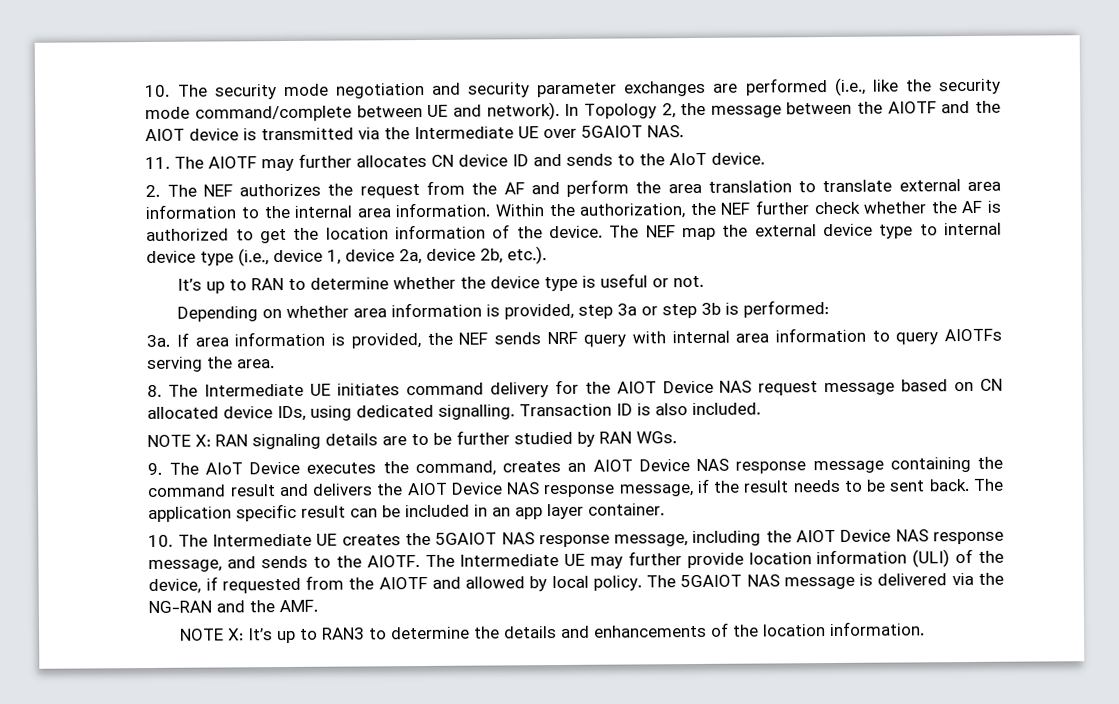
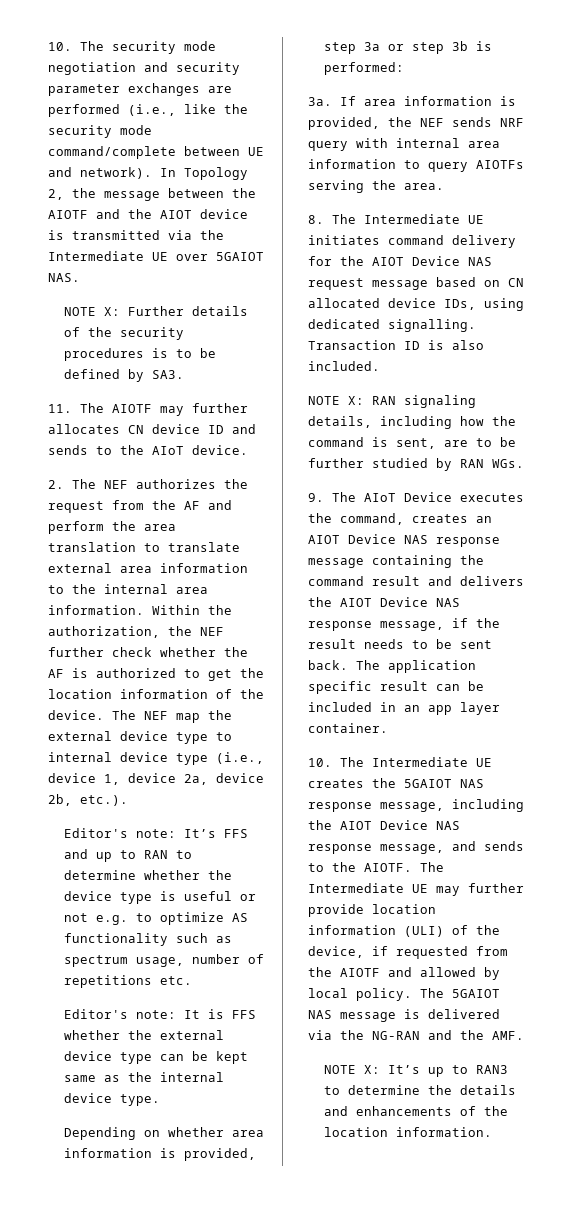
(685, 131) none -> [63,306,248,316] [63,327,184,340] [63,348,216,361] [63,369,184,382] // NOTE X: Further details of the security procedures is to be defined by SA3.
[176,278,202,291] It’s -> [63,828,248,838] [63,849,88,859] Editor's note: It’s FFS and
[672,275,704,288] not. -> [63,912,248,925] [63,933,232,946] [63,954,264,967] [63,975,192,988] [63,1009,256,1019] [63,1030,224,1040] [63,1051,248,1064] [63,1072,224,1082] [63,1093,160,1106] not e.g. to optimize AS functionality such as spectrum usage, number of repetitions etc. // Editor's note: It is FFS whether the external device type can be kept same as the internal device type.
[325,433,379,446] details -> [308,416,517,429] [308,437,437,449] details, including how the command is sent,

